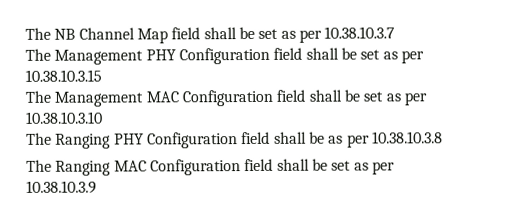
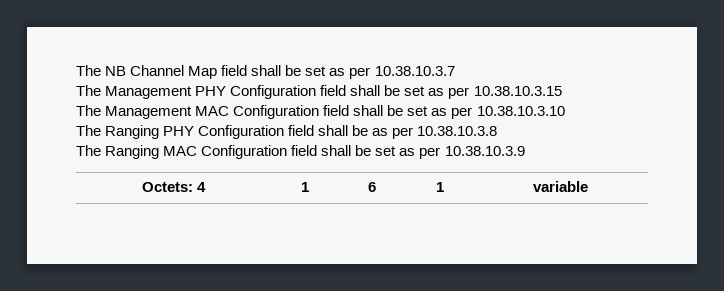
(97, 187) none -> [141,182,207,192] [300,182,309,192] [368,182,377,192] [435,182,444,192] [533,181,588,192] // Octets: 4 | 1 | 6 | 1 | variable

